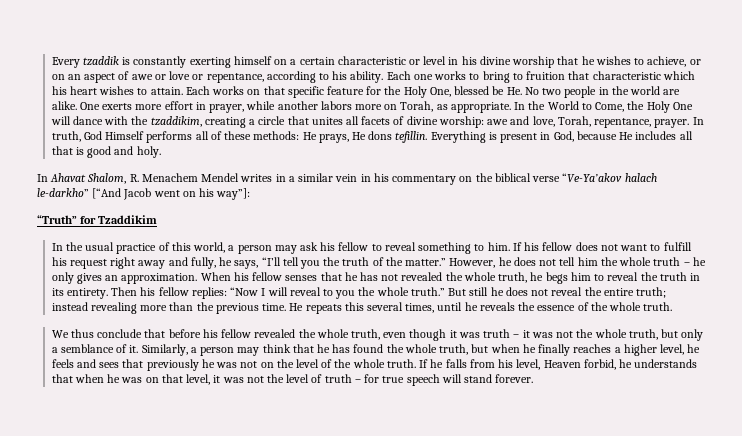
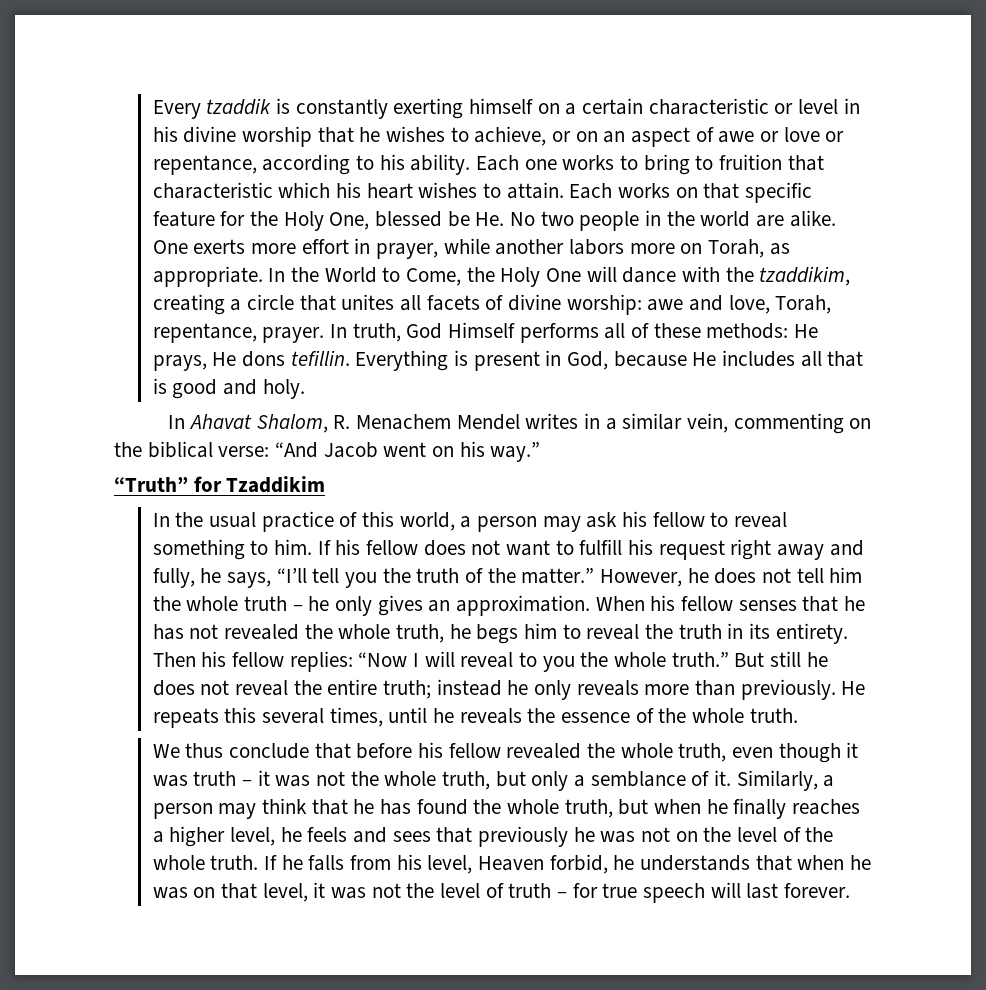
[335,173,657,185] [37,188,122,199] vein in his commentary on the biblical verse “Ve-Ya’akov halach le-darkho” [“And -> [687,413,872,434] [114,441,319,458] vein, commenting on the biblical verse: “And
[216,188,251,200] way”]: -> [490,442,541,462] way.”
[90,302,287,314] revealing more than the previous time. -> [507,679,836,700] he only reveals more than previously.
[464,374,493,383] stand -> [746,883,779,899] last

